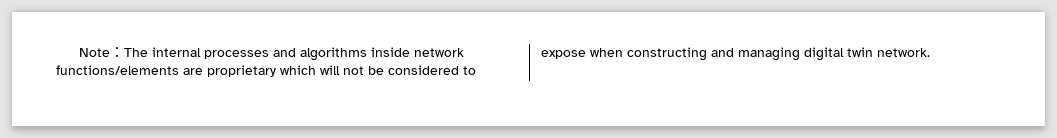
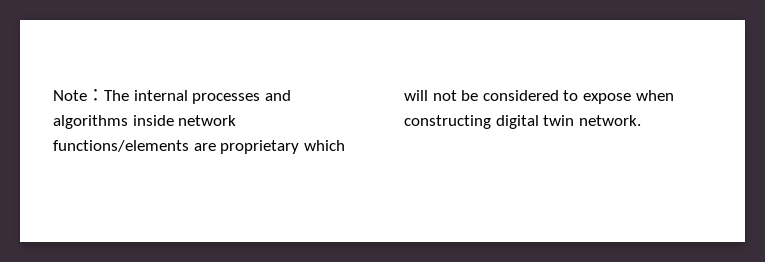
[711,47,800,61] and managing -> (491, 122) none

